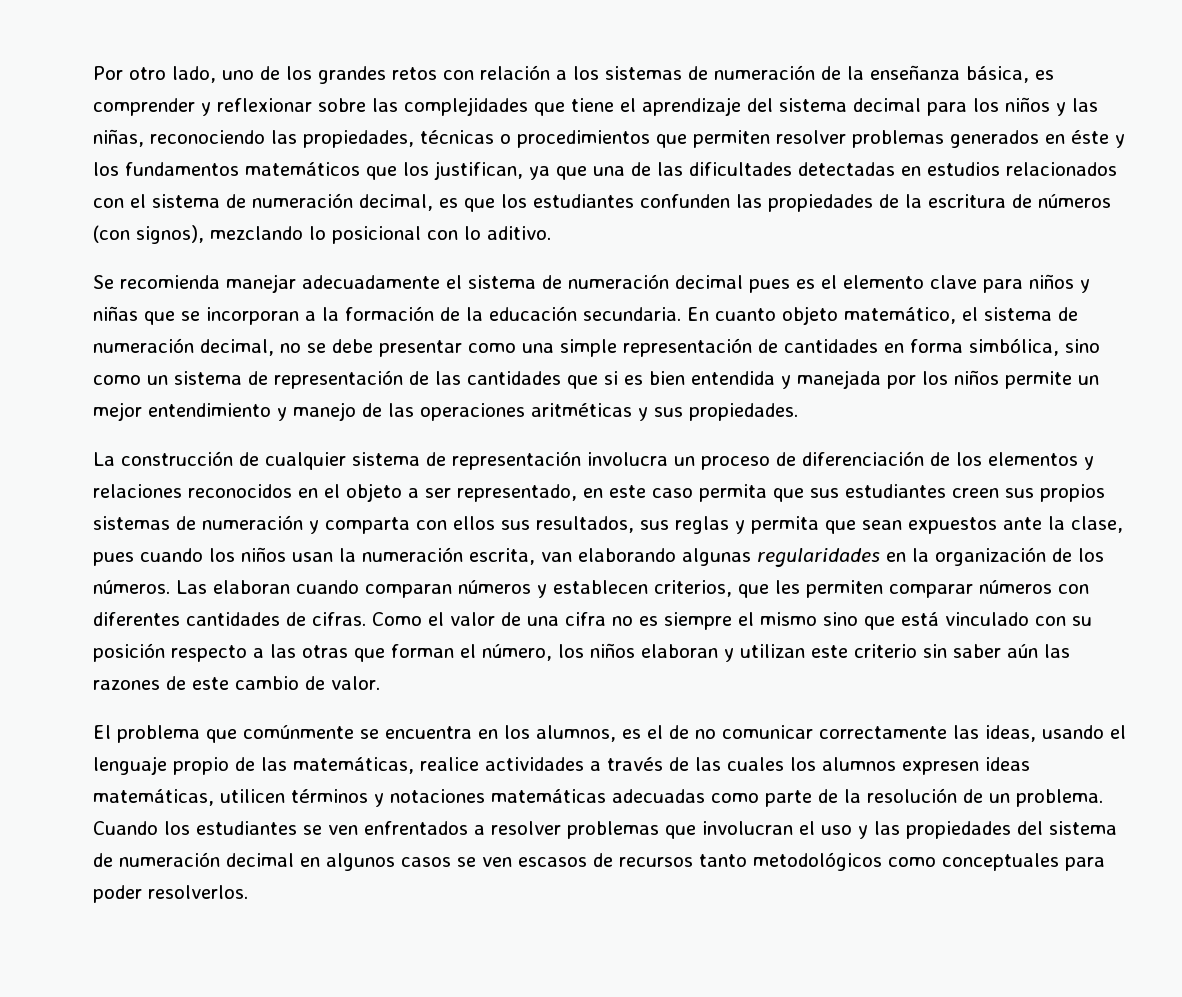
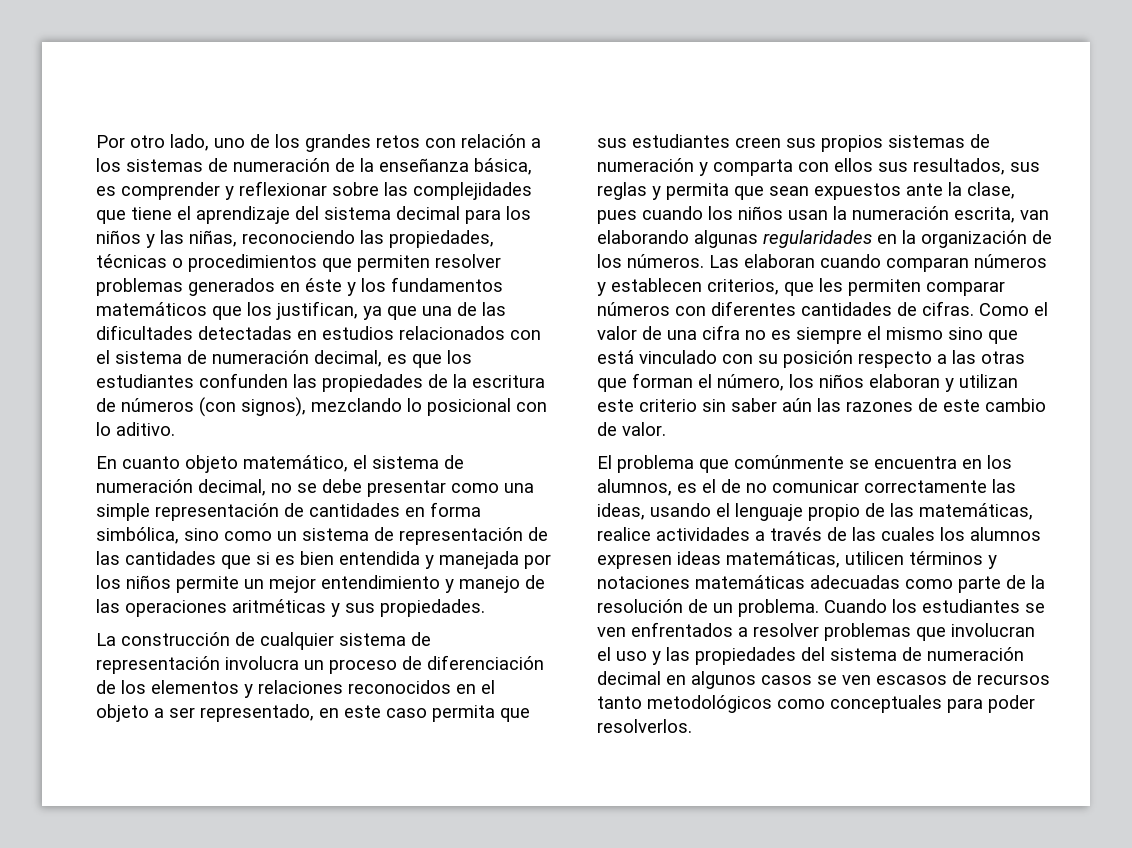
[93,274,1090,293] [93,306,681,325] Se recomienda manejar adecuadamente el sistema de numeración decimal pues es el elemento clave para niños y niñas que se incorporan a la formación de la educación secundaria. -> (175, 429) none

